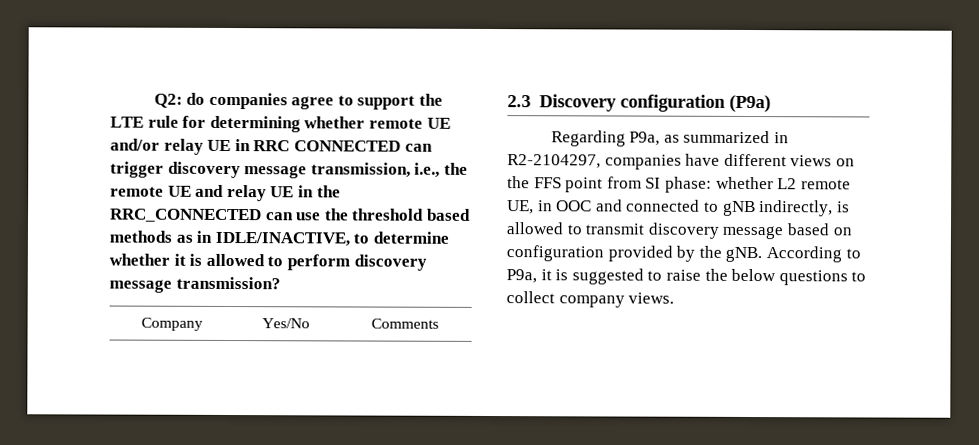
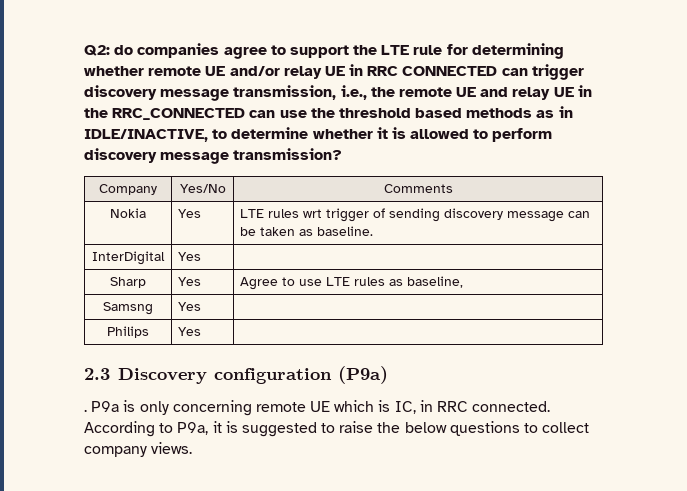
[507,94,771,113] [550,130,789,147] [507,153,855,170] [507,176,851,193] [507,199,850,217] [506,222,852,240] [506,245,763,263] // 2.3 Discovery configuration (P9a) // Regarding P9a, as summarized in R2-2104297, companies have different views on the FFS point from SI phase: whether L2 remote UE, in OOC and connected to gNB indirectly, is allowed to transmit discovery message based on configuration provided by the gNB. -> [110,208,146,218] [178,209,202,218] [240,208,591,222] [240,226,374,236] [92,251,165,265] [178,252,202,261] [110,277,146,288] [178,277,202,286] [240,276,464,290] [103,302,153,315] [178,302,202,311] [107,326,149,338] [178,327,202,336] [84,366,388,384] [84,400,551,416] // Nokia | Yes | LTE rules wrt trigger of sending discovery message can be taken as baseline. // InterDigital | Yes | // Sharp | Yes | Agree to use LTE rules as baseline, // Samsng | Yes | // Philips | Yes | // 2.3 Discovery configuration (P9a) // . P9a is only concerning remote UE which is IC, in RRC connected.

